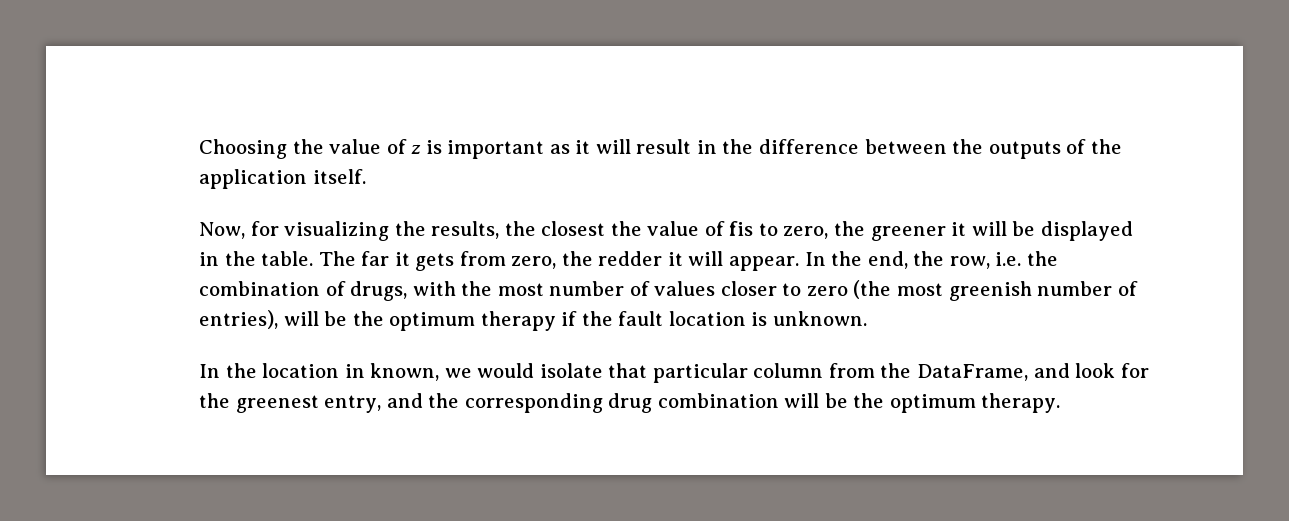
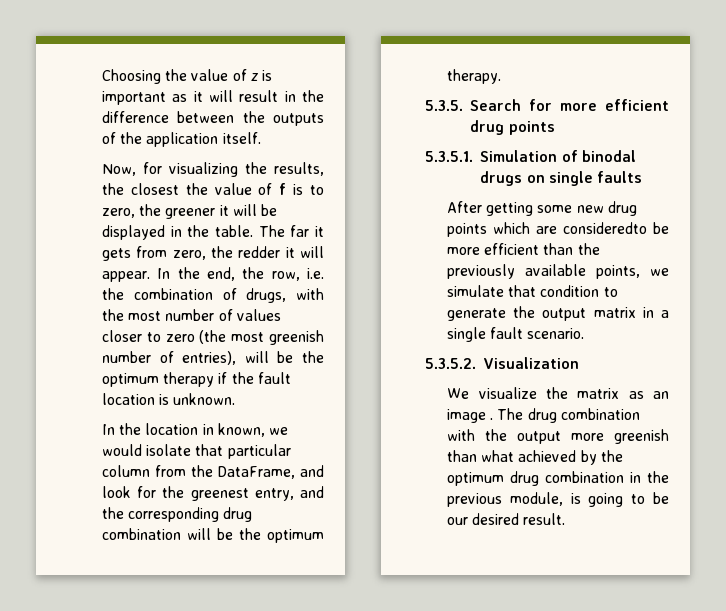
[729,221,754,236] fis -> [279,183,304,195] f is
(1061, 403) none -> [424,99,669,111] [470,120,555,135] [424,150,636,162] [480,171,642,186] [447,201,637,216] [447,222,669,237] [447,243,600,255] [447,264,669,279] [447,285,618,297] [447,306,669,321] [447,327,585,342] [424,357,580,369] [447,387,669,399] [447,408,640,423] [447,429,669,444] [447,450,623,465] [447,471,669,486] [447,492,669,507] [447,513,566,525] // 5.3.5. Search for more efficient drug points // 5.3.5.1. Simulation of binodal drugs on single faults // After getting some new drug points which are consideredto be more efficient than the previously available points, we simulate that condition to generate the output matrix in a single fault scenario. // 5.3.5.2. Visualization // We visualize the matrix as an image . The drug combination with the output more greenish than what achieved by the optimum drug combination in the previous module, is going to be our desired result.

